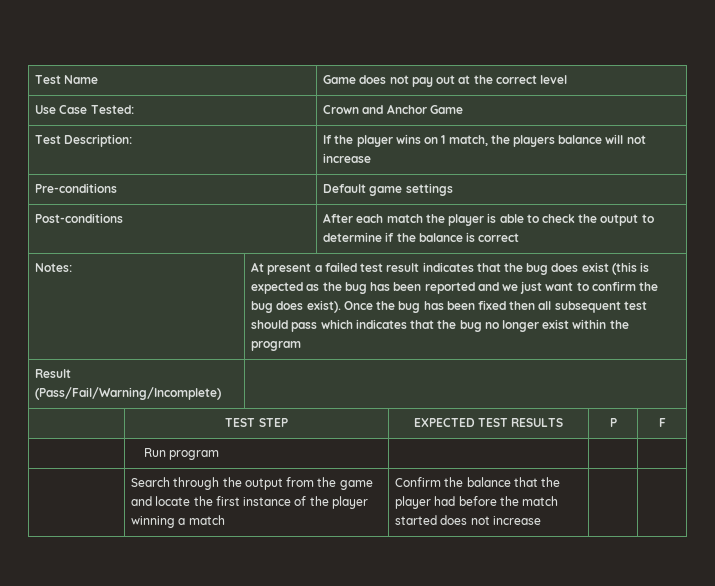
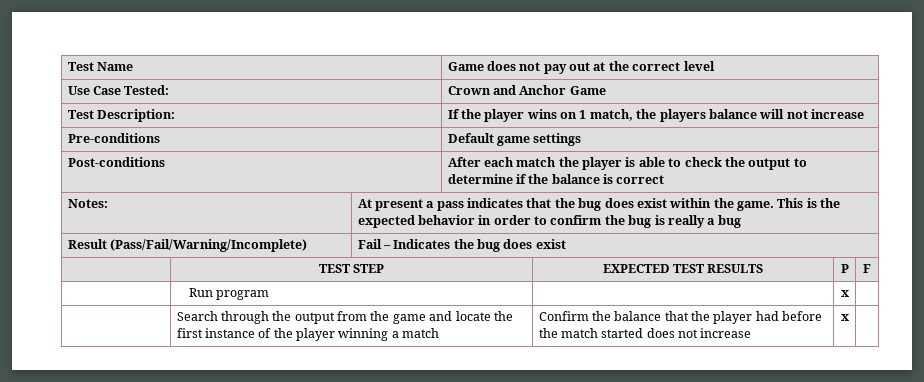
[324,262,420,272] failed test result -> [436,201,464,211] pass
[611,262,650,275] [251,281,659,294] [251,300,647,313] [251,319,629,332] [251,341,302,351] [35,369,72,378] [35,387,222,400] (this is expected as the bug has been reported and we just want to confirm the bug does exist). Once the bug has been fixed then all subsequent test should pass which indicates that the bug no longer exist within the program // Result (Pass/Fail/Warning/Incomplete) | -> [669,198,841,211] [357,215,741,228] [67,239,307,252] [357,239,566,252] within the game. This is the expected behavior in order to confirm the bug is really a bug // Result (Pass/Fail/Warning/Incomplete) | Fail – Indicates the bug does exist
(219, 455) none -> [840,290,849,297] x
(541, 520) none -> [840,314,849,321] x

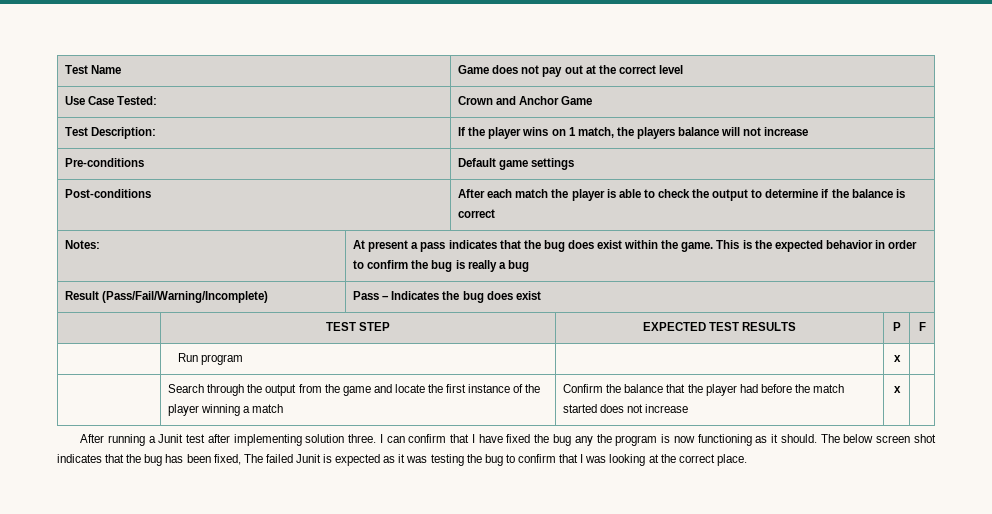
[357,239,382,249] Fail -> [353,291,380,300] Pass
(849, 317) none -> [79,434,936,446] [57,454,747,466] // After running a Junit test after implementing solution three. I can confirm that I have fixed the bug any the program is now functioning as it should. The below screen shot indicates that the bug has been fixed, The failed Junit is expected as it was testing the bug to confirm that I was looking at the correct place.

